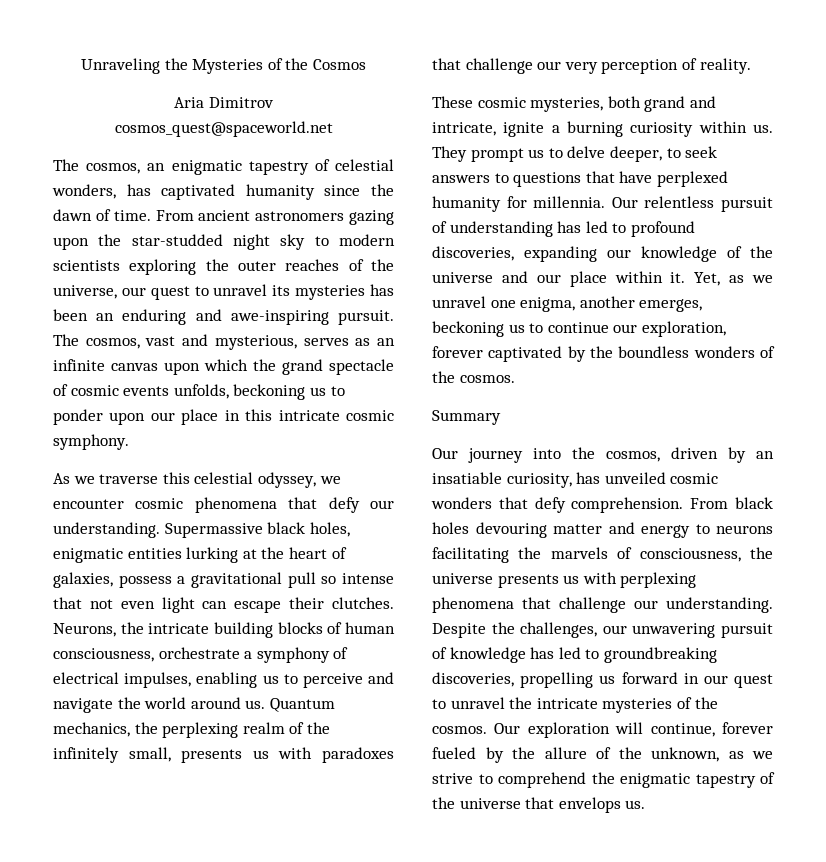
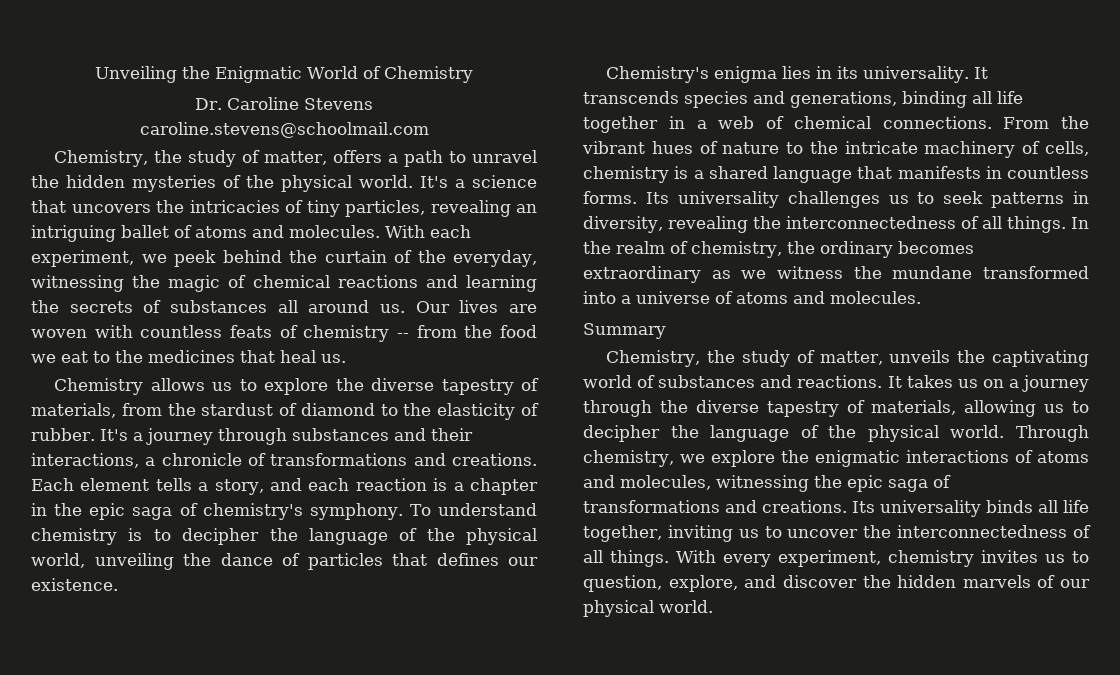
[81,58,366,74] [174,97,274,108] [114,121,333,137] [53,159,394,175] [52,184,394,200] [53,209,394,225] [53,234,395,250] [53,259,394,275] [53,284,394,300] [53,309,394,325] [53,334,396,350] [53,359,394,375] [53,384,345,400] [53,409,394,425] [53,434,129,450] [53,472,341,488] [53,497,394,513] [53,522,350,538] [53,547,347,563] [53,572,394,588] [53,597,394,613] [53,622,395,638] [53,647,349,663] [53,672,394,688] [53,697,335,713] [53,722,330,738] [53,747,394,763] [432,58,751,74] [432,96,716,112] [432,121,773,137] [432,146,718,162] [432,171,728,187] [432,196,773,212] [432,221,695,237] [432,246,773,262] [432,271,773,287] [432,296,703,312] [432,321,726,337] [432,346,775,362] [432,371,515,383] [432,410,501,425] [432,447,774,463] [432,472,719,488] [431,497,773,513] [432,522,773,538] [432,547,773,563] [432,572,697,588] [432,597,773,613] [432,622,773,638] [432,647,717,663] [432,672,773,688] [432,697,718,713] [432,722,773,738] [432,747,773,763] [432,772,775,788] [432,797,646,813] Unraveling the Mysteries of the Cosmos // Aria Dimitrov // cosmos_quest@spaceworld.net // The cosmos, an enigmatic tapestry of celestial wonders, has captivated humanity since the dawn of time. From ancient astronomers gazing upon the star-studded night sky to modern scientists exploring the outer reaches of the universe, our quest to unravel its mysteries has been an enduring and awe-inspiring pursuit. The cosmos, vast and mysterious, serves as an infinite canvas upon which the grand spectacle of cosmic events unfolds, beckoning us to ponder upon our place in this intricate cosmic symphony. // As we traverse this celestial odyssey, we encounter cosmic phenomena that defy our understanding. Supermassive black holes, enigmatic entities lurking at the heart of galaxies, possess a gravitational pull so intense that not even light can escape their clutches. Neurons, the intricate building blocks of human consciousness, orchestrate a symphony of electrical impulses, enabling us to perceive and navigate the world around us. Quantum mechanics, the perplexing realm of the infinitely small, presents us with paradoxes that challenge our very perception of reality. // These cosmic mysteries, both grand and intricate, ignite a burning curiosity within us. They prompt us to delve deeper, to seek answers to questions that have perplexed humanity for millennia. Our relentless pursuit of understanding has led to profound discoveries, expanding our knowledge of the universe and our place within it. Yet, as we unravel one enigma, another emerges, beckoning us to continue our exploration, forever captivated by the boundless wonders of the cosmos. // Summary // Our journey into the cosmos, driven by an insatiable curiosity, has unveiled cosmic wonders that defy comprehension. From black holes devouring matter and energy to neurons facilitating the marvels of consciousness, the universe presents us with perplexing phenomena that challenge our understanding. Despite the challenges, our unwavering pursuit of knowledge has led to groundbreaking discoveries, propelling us forward in our quest to unravel the intricate mysteries of the cosmos. Our exploration will continue, forever fueled by the allure of the unknown, as we strive to comprehend the enigmatic tapestry of the universe that envelops us. -> [95,66,473,83] [195,97,373,110] [139,122,429,138] [54,150,537,167] [31,175,537,192] [31,200,537,217] [31,225,471,242] [31,250,538,267] [31,275,537,292] [31,300,537,313] [31,325,537,342] [31,350,346,363] [54,378,539,395] [31,403,539,420] [31,428,473,445] [31,453,537,468] [31,478,538,495] [31,503,537,520] [31,528,537,545] [31,553,538,570] [31,578,118,591] [606,66,989,83] [583,91,1023,108] [583,116,1089,133] [582,141,1089,158] [583,166,1089,183] [583,191,1089,208] [583,216,1089,233] [583,241,974,258] [583,266,1089,283] [583,291,921,304] [583,323,666,339] [606,350,1089,367] [583,375,1089,392] [583,400,1089,417] [583,425,1089,442] [583,450,1089,467] [583,475,951,492] [583,500,1089,517] [583,525,1091,542] [583,550,1089,567] [583,575,1090,592] [583,600,713,617] Unveiling the Enigmatic World of Chemistry // Dr. Caroline Stevens // caroline.stevens@schoolmail.com // Chemistry, the study of matter, offers a path to unravel the hidden mysteries of the physical world. It's a science that uncovers the intricacies of tiny particles, revealing an intriguing ballet of atoms and molecules. With each experiment, we peek behind the curtain of the everyday, witnessing the magic of chemical reactions and learning the secrets of substances all around us. Our lives are woven with countless feats of chemistry -- from the food we eat to the medicines that heal us. // Chemistry allows us to explore the diverse tapestry of materials, from the stardust of diamond to the elasticity of rubber. It's a journey through substances and their interactions, a chronicle of transformations and creations. Each element tells a story, and each reaction is a chapter in the epic saga of chemistry's symphony. To understand chemistry is to decipher the language of the physical world, unveiling the dance of particles that defines our existence. // Chemistry's enigma lies in its universality. It transcends species and generations, binding all life together in a web of chemical connections. From the vibrant hues of nature to the intricate machinery of cells, chemistry is a shared language that manifests in countless forms. Its universality challenges us to seek patterns in diversity, revealing the interconnectedness of all things. In the realm of chemistry, the ordinary becomes extraordinary as we witness the mundane transformed into a universe of atoms and molecules. // Summary // Chemistry, the study of matter, unveils the captivating world of substances and reactions. It takes us on a journey through the diverse tapestry of materials, allowing us to decipher the language of the physical world. Through chemistry, we explore the enigmatic interactions of atoms and molecules, witnessing the epic saga of transformations and creations. Its universality binds all life together, inviting us to uncover the interconnectedness of all things. With every experiment, chemistry invites us to question, explore, and discover the hidden marvels of our physical world.

